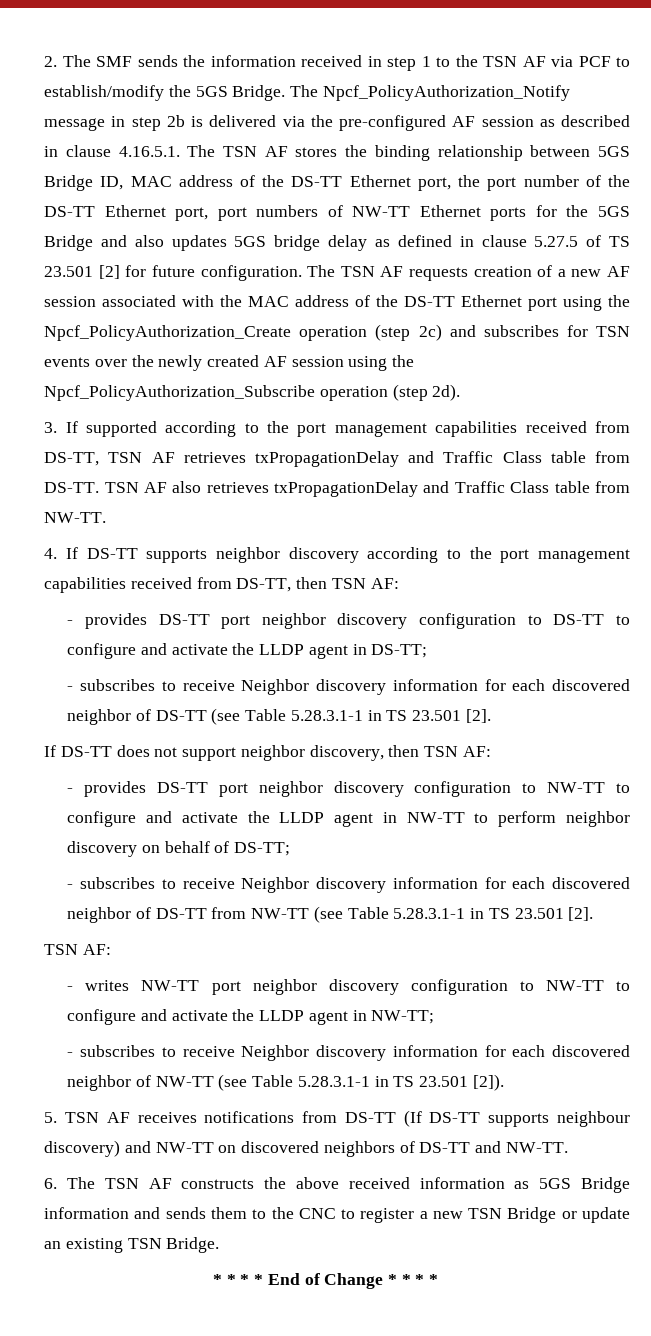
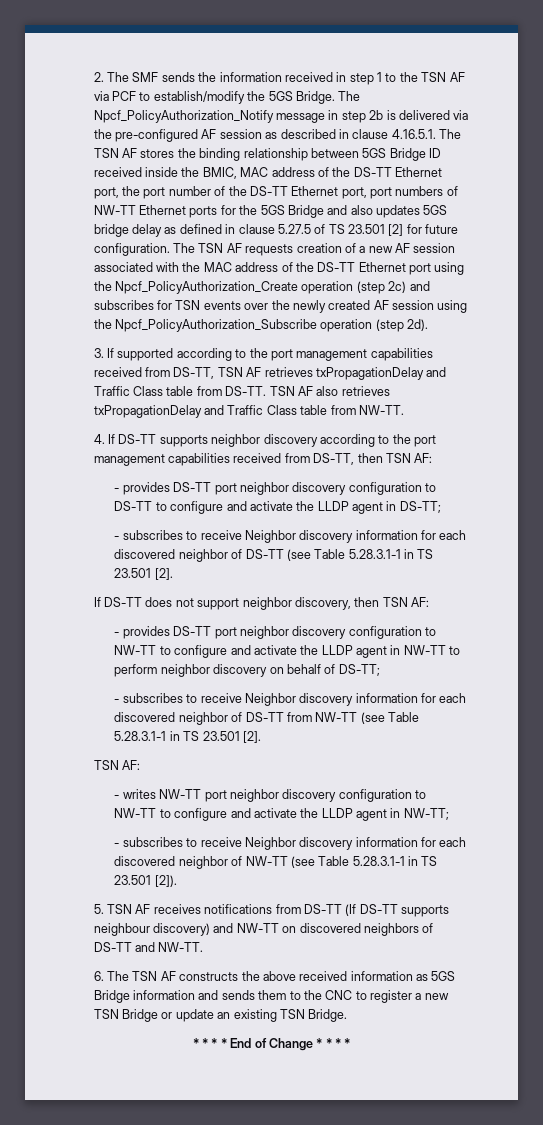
[100,176,124,190] ID, -> [429,148,442,158] [93,167,237,179] ID received inside the BMIC,

